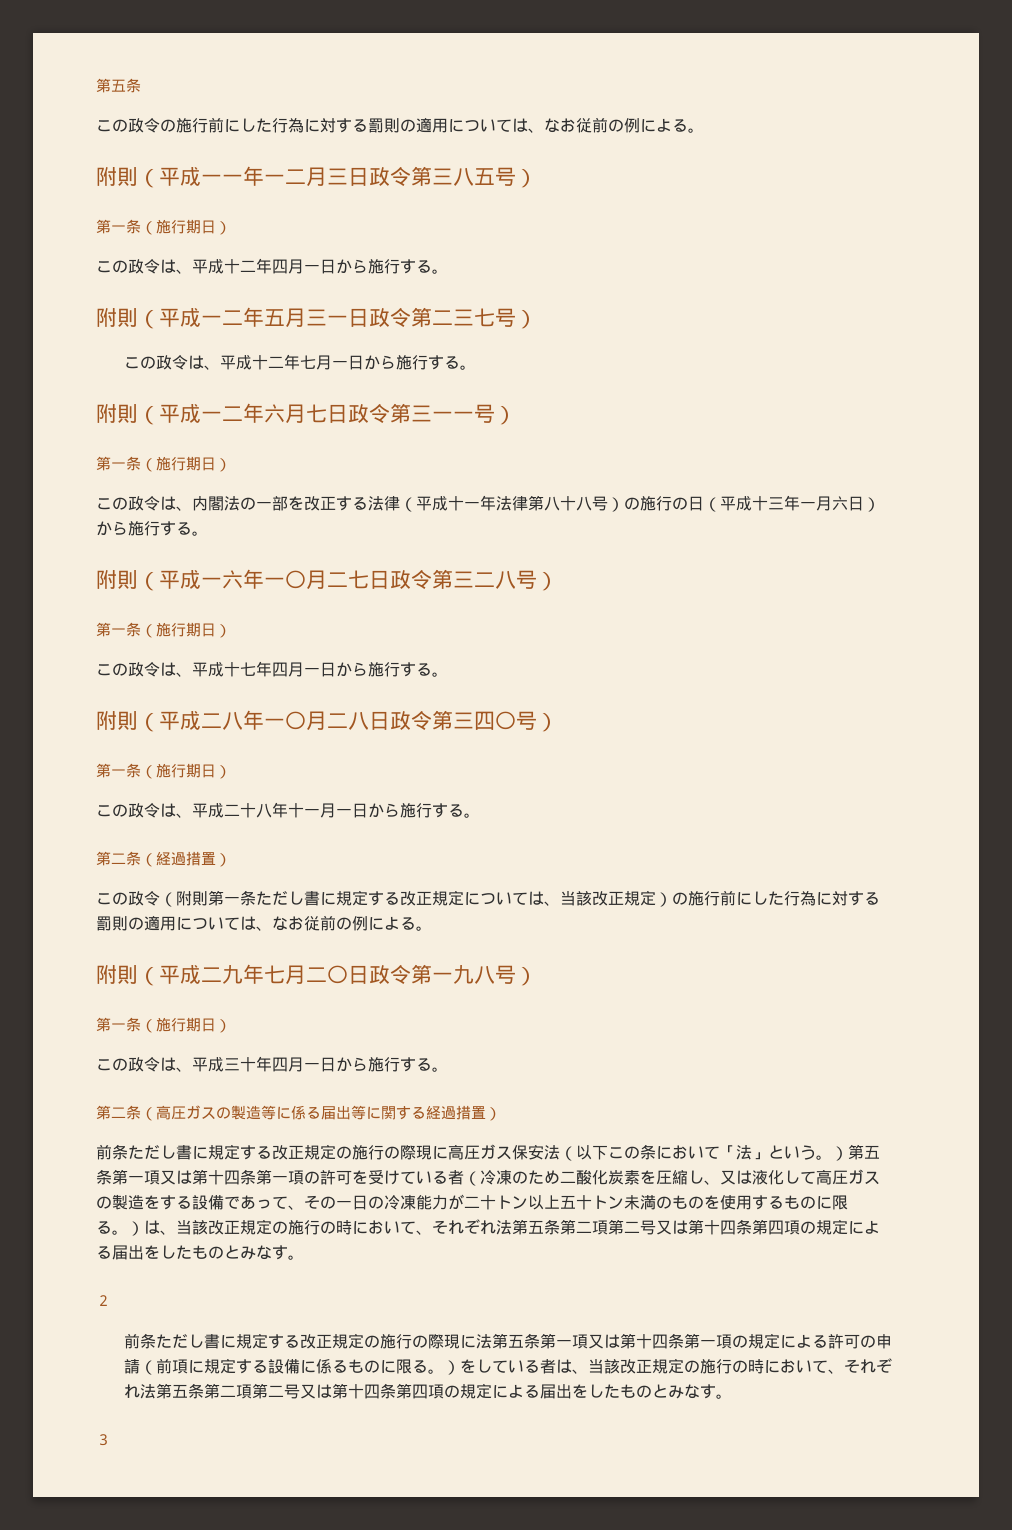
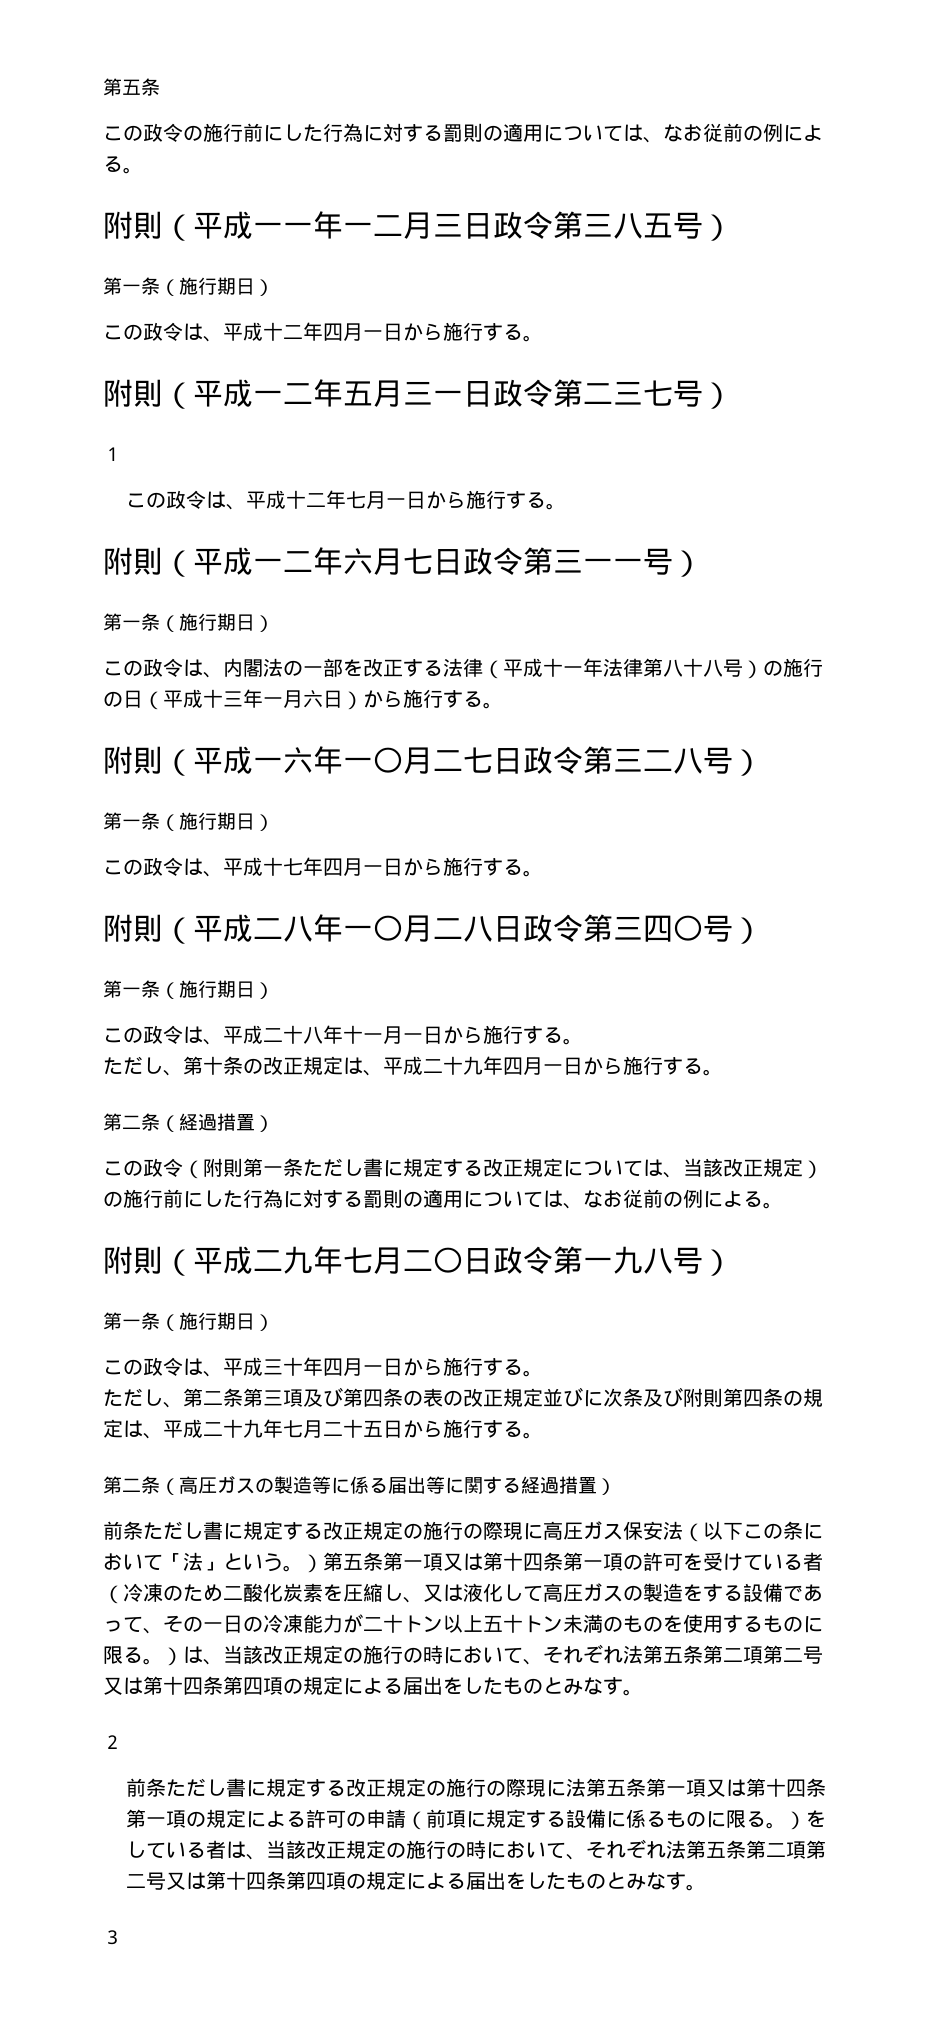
(537, 319) none -> [103,447,122,461] // １
(480, 815) none -> [103,1056,723,1076] // ただし、第十条の改正規定は、平成二十九年四月一日から施行する。
(448, 1069) none -> [103,1387,823,1408] [103,1419,543,1439] // ただし、第二条第三項及び第四条の表の改正規定並びに次条及び附則第四条の規定は、平成二十九年七月二十五日から施行する。

